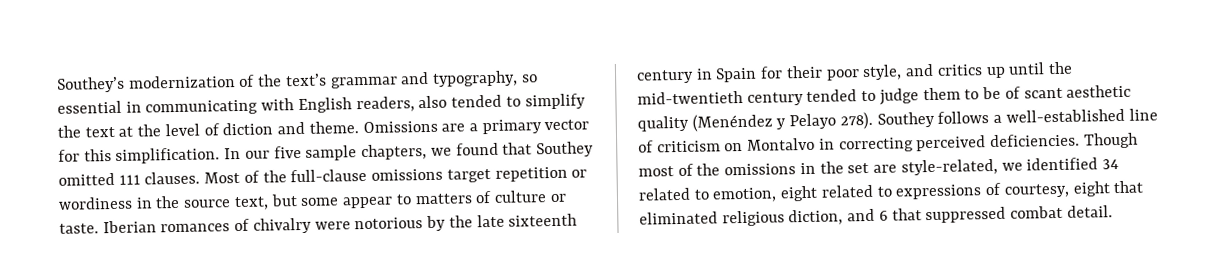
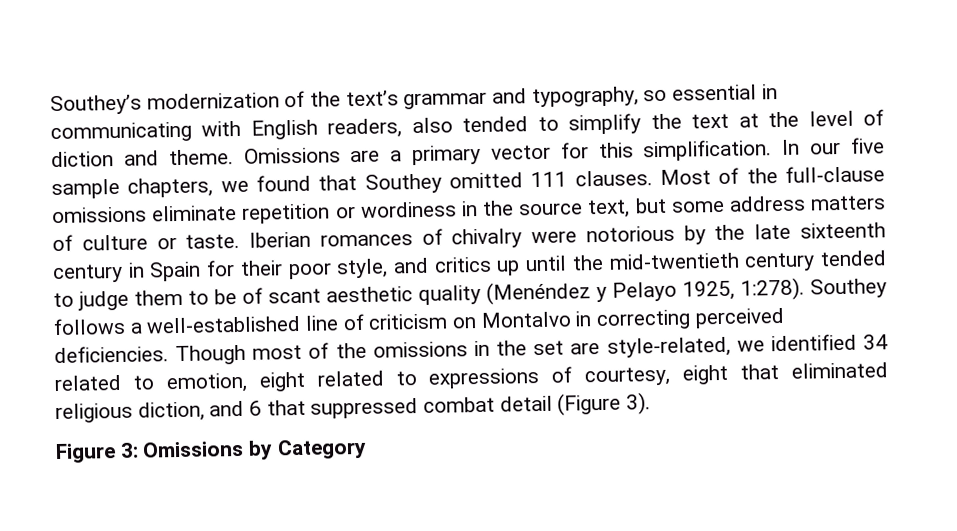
[446,168,491,183] target -> [151,204,238,222] eliminate
[342,194,412,209] appear to -> [728,195,806,212] address
[839,111,873,130] 278). -> [682,277,805,301] 1925, 1:278).
[1066,205,1113,218] detail. -> [499,392,652,416] [55,438,367,464] detail (Figure 3). // Figure 3: Omissions by Category

